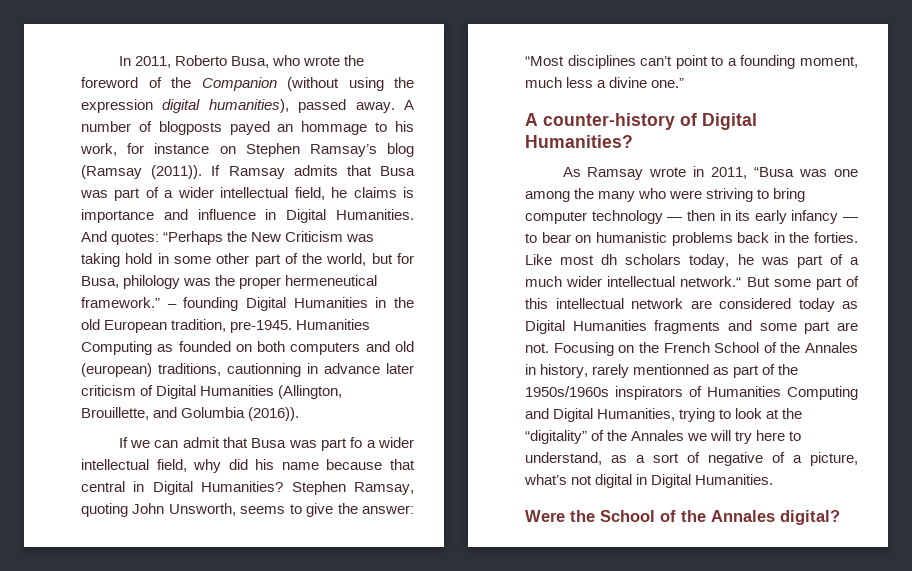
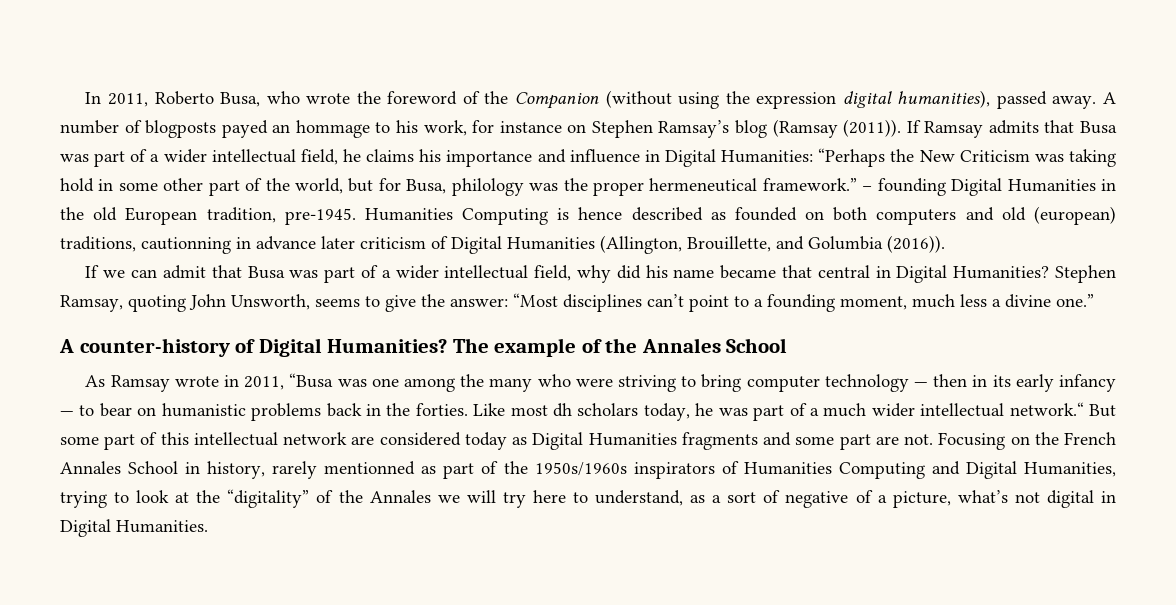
[403,187,415,198] is -> [419,149,442,162] his
[336,209,414,220] [81,231,160,245] Humanities. And quotes: -> [721,150,814,163] Humanities:
(152, 348) none -> [557,207,703,221] is hence described
[350,437,363,448] fo -> [360,265,378,278] of
[326,459,383,470] because -> [720,265,777,279] became
(633, 141) none -> [452,338,788,357] The example of the Annales School
[714,342,858,353] School of the Annales -> [60,461,179,474] Annales School
[525,510,840,525] // Were the School of the Annales digital? -> (208, 526) none

